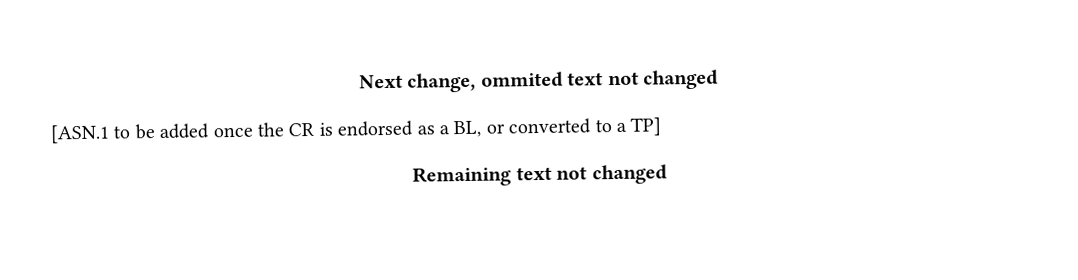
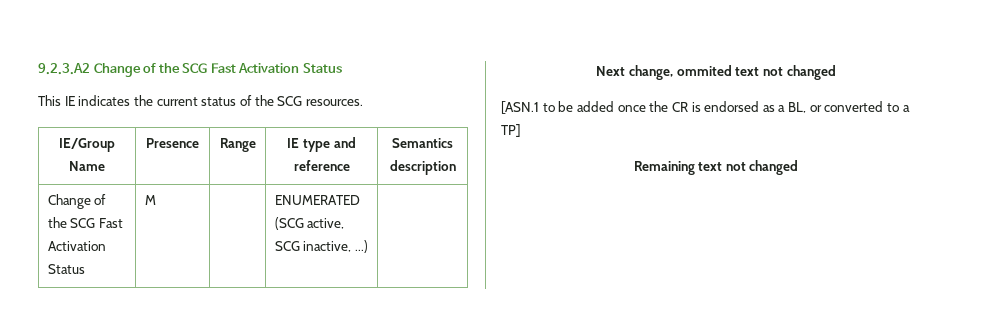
(359, 81) none -> [38,63,342,77] [38,95,363,106] [59,138,115,152] [69,161,105,171] [146,138,199,148] [219,138,256,152] [287,137,356,152] [293,160,350,171] [392,138,453,148] [389,160,456,175] [47,194,107,209] [47,217,124,228] [47,241,106,251] [47,264,85,274] [144,195,156,205] [274,195,360,205] [274,217,345,230] [274,240,369,253] 9.2.3.A2 Change of the SCG Fast Activation Status // This IE indicates the current status of the SCG resources. // IE/Group Name | Presence | Range | IE type and reference | Semantics description // Change of the SCG Fast Activation Status | M | | ENUMERATED (SCG active, SCG inactive, ...) | //

